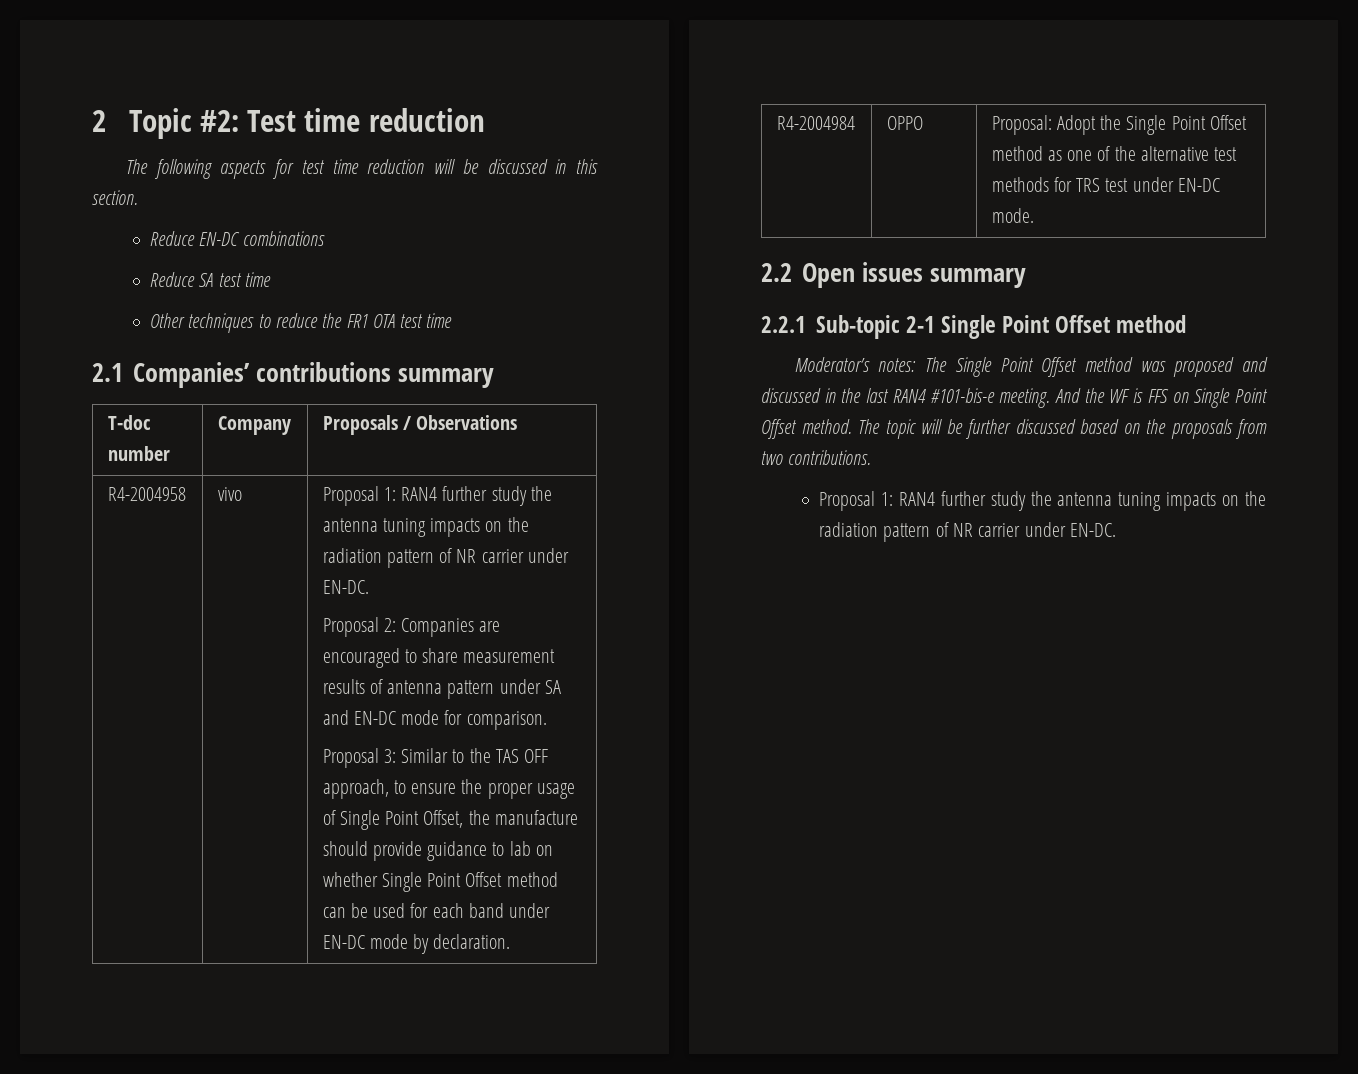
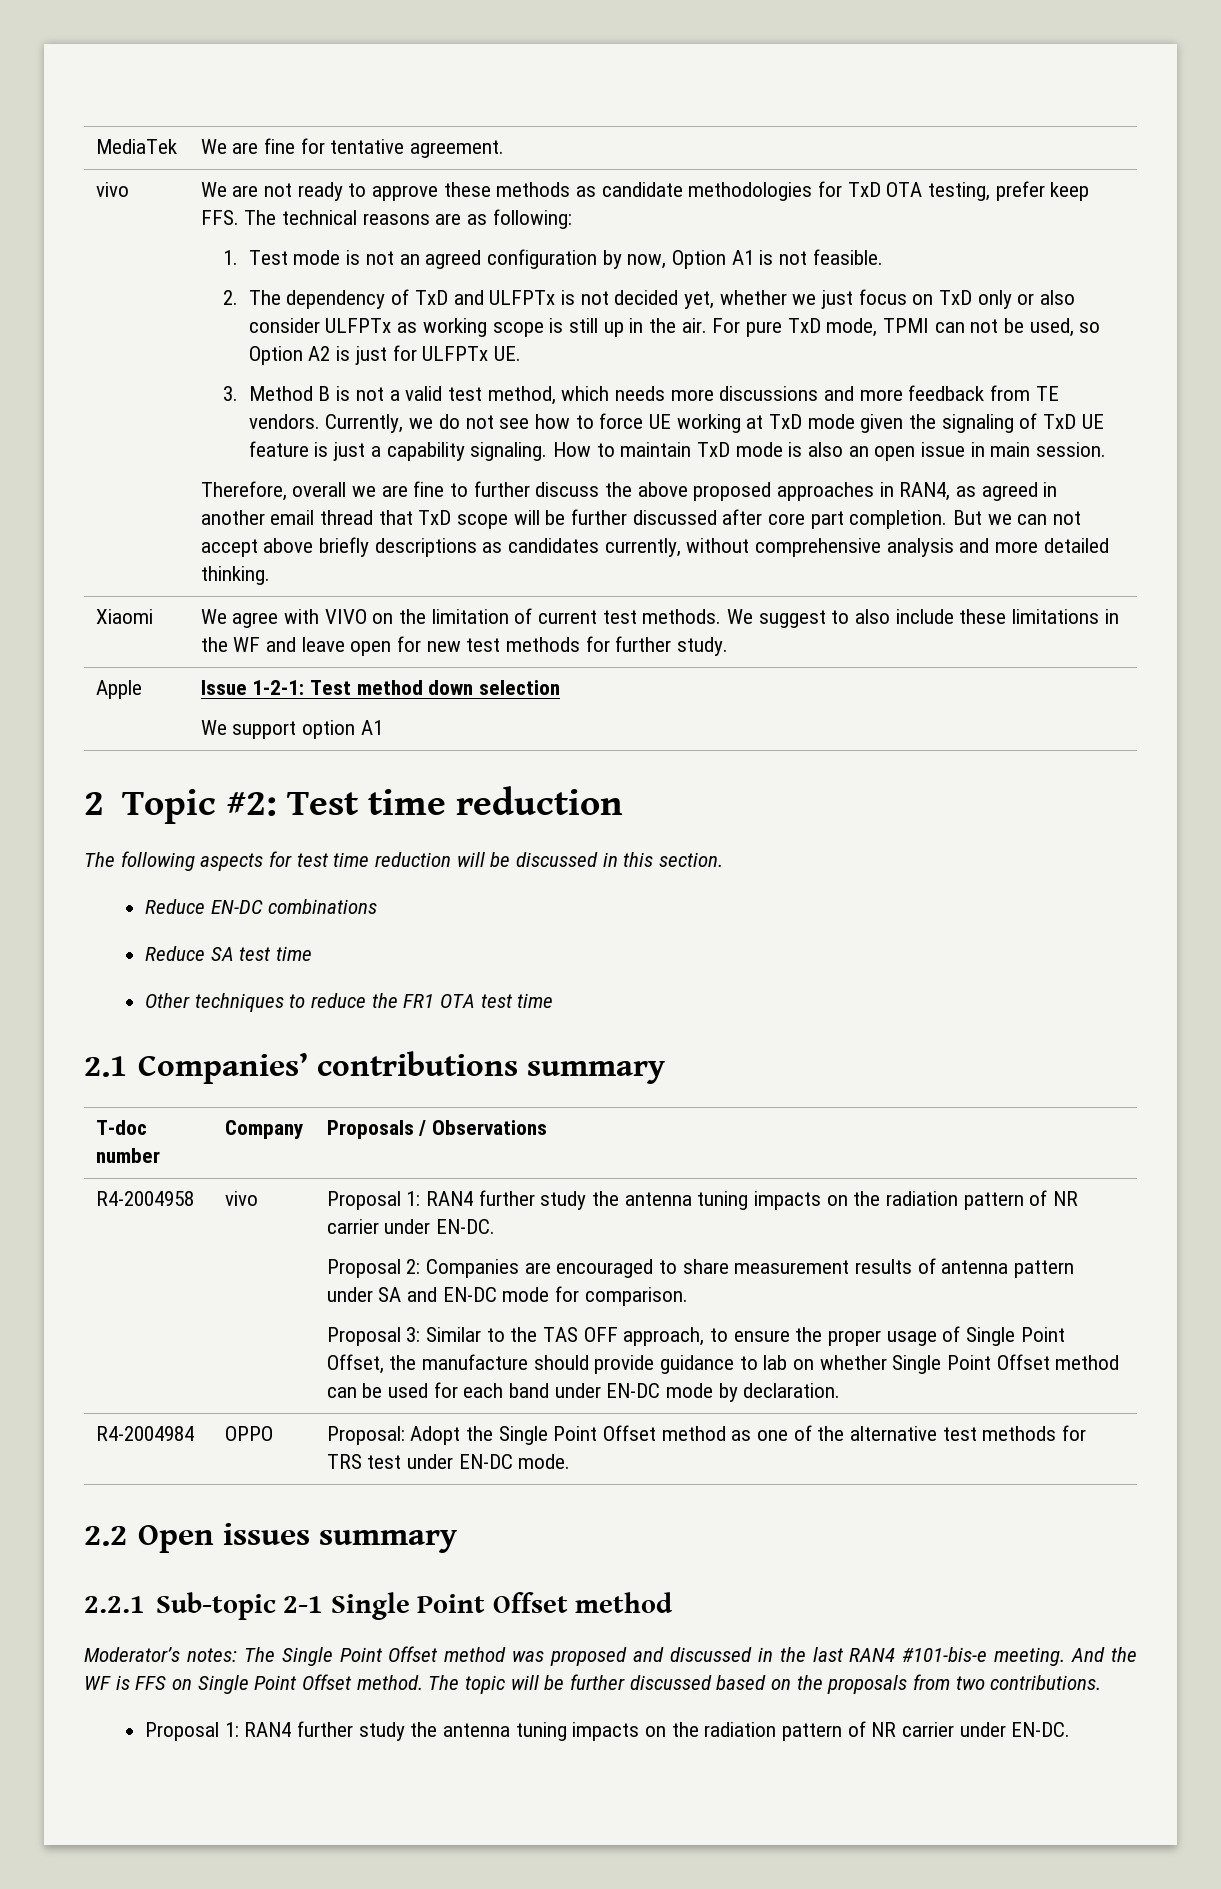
(92, 121) none -> [95,139,177,154] [200,138,505,158] [95,182,129,197] [200,181,1090,201] [200,209,572,229] [223,249,883,269] [223,289,1075,309] [248,318,1101,337] [248,345,521,365] [223,385,1059,405] [248,413,1104,433] [248,441,1106,461] [200,481,1058,501] [200,509,1082,529] [200,537,1109,557] [200,566,270,585] [95,609,153,624] [200,608,1119,628] [200,636,729,656] [95,680,142,699] [200,680,561,695] [200,720,383,739] MediaTek | We are fine for tentative agreement. // vivo | We are not ready to approve these methods as candidate methodologies for TxD OTA testing, prefer keep FFS. The technical reasons are as following: // 1. Test mode is not an agreed configuration by now, Option A1 is not feasible. // 2. The dependency of TxD and ULFPTx is not decided yet, whether we just focus on TxD only or also consider ULFPTx as working scope is still up in the air. For pure TxD mode, TPMI can not be used, so Option A2 is just for ULFPTx UE. // 3. Method B is not a valid test method, which needs more discussions and more feedback from TE vendors. Currently, we do not see how to force UE working at TxD mode given the signaling of TxD UE feature is just a capability signaling. How to maintain TxD mode is also an open issue in main session. // Therefore, overall we are fine to further discuss the above proposed approaches in RAN4, as agreed in another email thread that TxD scope will be further discussed after core part completion. But we can not accept above briefly descriptions as candidates currently, without comprehensive analysis and more detailed thinking. // Xiaomi | We agree with VIVO on the limitation of current test methods. We suggest to also include these limitations in the WF and leave open for new test methods for further study. // Apple | Issue 1-2-1: Test method down selection // We support option A1 //

